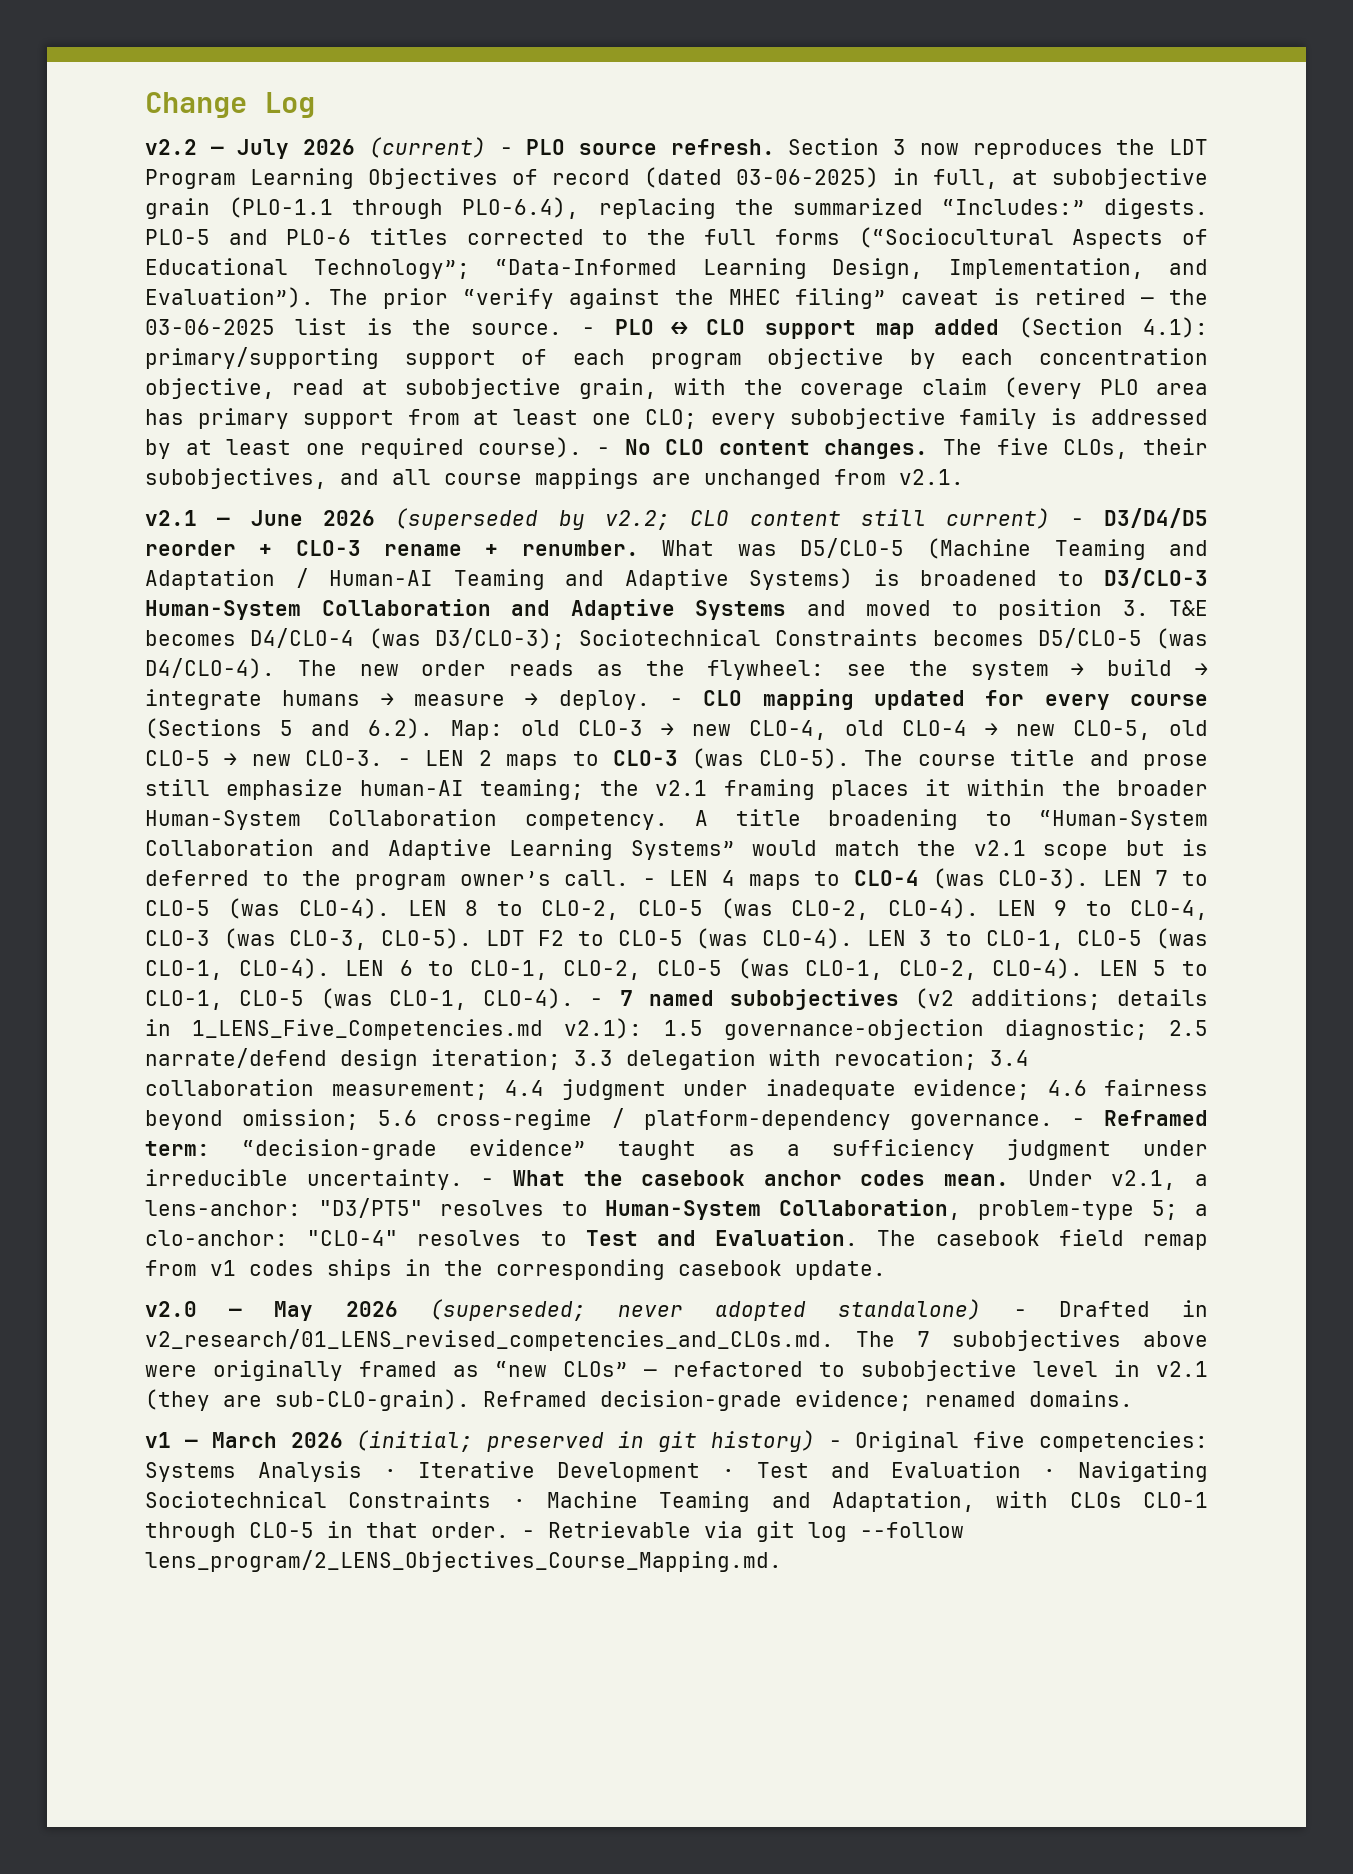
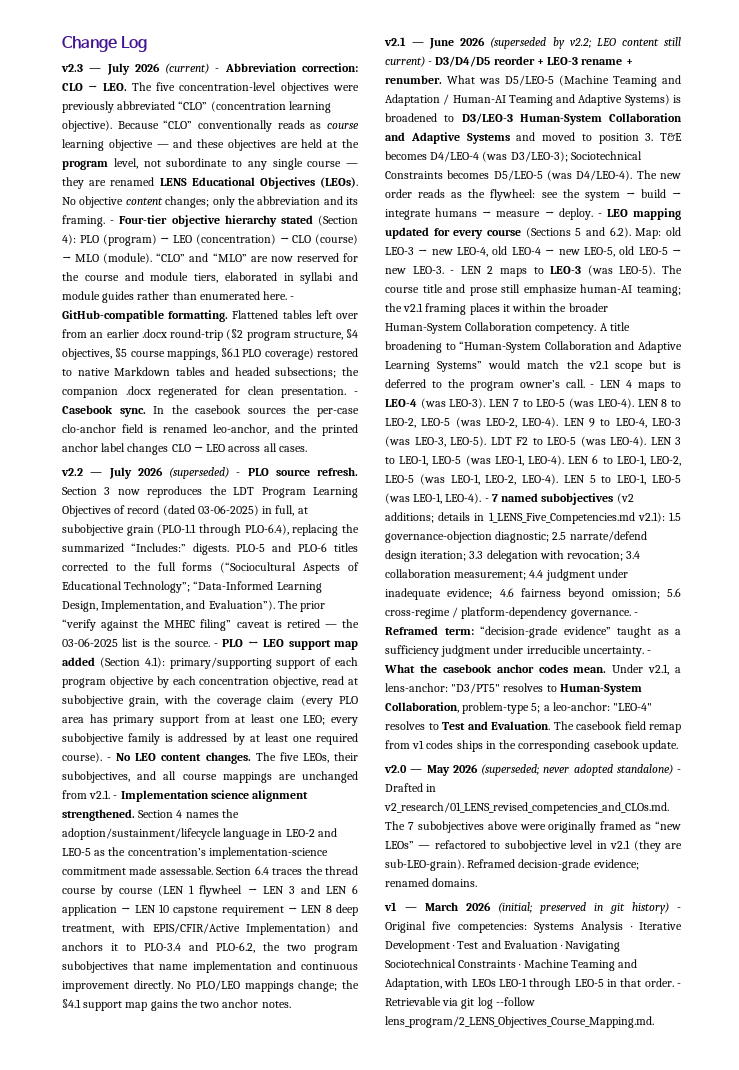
(315, 105) none -> [61,63,358,75] [62,82,359,94] [62,101,331,113] [62,120,359,132] [62,139,359,151] [62,158,358,170] [62,177,358,189] [62,196,358,208] [62,215,358,227] [62,234,358,246] [62,253,358,264] [62,272,358,284] [62,291,295,303] [62,310,358,322] [62,329,358,341] [62,348,358,360] [62,367,359,378] [62,386,358,398] [62,405,359,417] [62,424,358,436] [62,443,307,455] // v2.3 — July 2026 (current) - Abbreviation correction: CLO → LEO. The five concentration-level objectives were previously abbreviated “CLO” (concentration learning objective). Because “CLO” conventionally reads as course learning objective — and these objectives are held at the program level, not subordinate to any single course — they are renamed LENS Educational Objectives (LEOs). No objective content changes; only the abbreviation and its framing. - Four-tier objective hierarchy stated (Section 4): PLO (program) → LEO (concentration) → CLO (course) → MLO (module). “CLO” and “MLO” are now reserved for the course and module tiers, elaborated in syllabi and module guides rather than enumerated here. - GitHub-compatible formatting. Flattened tables left over from an earlier .docx round-trip (§2 program structure, §4 objectives, §5 course mappings, §6.1 PLO coverage) restored to native Markdown tables and headed subsections; the companion .docx regenerated for clean presentation. - Casebook sync. In the casebook sources the per-case clo-anchor field is renamed leo-anchor, and the printed anchor label changes CLO → LEO across all cases.
[368,137,486,158] (current) -> [169,467,229,479] (superseded)
[706,319,746,335] CLO -> [263,639,285,647] LEO
[644,409,697,429] CLO; -> [303,715,326,725] LEO;
[665,439,705,455] CLO -> [135,753,157,761] LEO
[1063,439,1129,459] CLOs, -> [302,753,329,763] LEOs,
(964, 477) none -> [113,790,309,802] [62,809,239,821] [62,828,337,840] [62,847,328,859] [62,866,358,875] [62,885,358,897] [62,904,358,916] [62,923,358,935] [62,942,358,954] [62,961,358,973] [62,980,359,992] [62,999,291,1011] - Implementation science alignment strengthened. Section 4 names the adoption/sustainment/lifecycle language in LEO-2 and LEO-5 as the concentration’s implementation-science commitment made assessable. Section 6.4 traces the thread course by course (LEN 1 flywheel → LEN 3 and LEN 6 application → LEN 10 capstone requirement → LEN 8 deep treatment, with EPIS/CFIR/Active Implementation) and anchors it to PLO-3.4 and PLO-6.2, the two program subobjectives that name implementation and continuous improvement directly. No PLO/LEO mappings change; the §4.1 support map gains the two anchor notes.
[690,510,730,526] CLO -> [596,38,616,46] LEO
[295,540,361,556] CLO-3 -> [547,57,579,65] LEO-3
[799,538,904,558] D5/CLO-5 -> [505,75,554,86] D5/LEO-5
[1104,568,1208,588] D3/CLO-3 -> [461,113,513,124] D3/LEO-3
[250,628,1208,650] [145,658,275,679] D4/CLO-4 (was D3/CLO-3); Sociotechnical Constraints becomes D5/CLO-5 (was D4/CLO-4). -> [430,151,642,162] [385,170,633,181] D4/LEO-4 (was D3/LEO-3); Sociotechnical Constraints becomes D5/LEO-5 (was D4/LEO-4).
[703,690,743,706] CLO -> [606,209,628,217] LEO
[578,720,1208,740] [145,750,384,766] CLO-3 → new CLO-4, old CLO-4 → new CLO-5, old CLO-5 → new CLO-3. -> [385,246,681,257] [385,266,444,274] LEO-3 → new LEO-4, old LEO-4 → new LEO-5, old LEO-5 → new LEO-3.
[612,748,850,769] CLO-3 (was CLO-5). -> [550,265,656,276] LEO-3 (was LEO-5).
[853,868,1208,889] [145,898,1208,920] [145,928,1208,950] [145,958,1208,980] [145,988,575,1010] CLO-4 (was CLO-3). LEN 7 to CLO-5 (was CLO-4). LEN 8 to CLO-2, CLO-5 (was CLO-2, CLO-4). LEN 9 to CLO-4, CLO-3 (was CLO-3, CLO-5). LDT F2 to CLO-5 (was CLO-4). LEN 3 to CLO-1, CLO-5 (was CLO-1, CLO-4). LEN 6 to CLO-1, CLO-2, CLO-5 (was CLO-1, CLO-2, CLO-4). LEN 5 to CLO-1, CLO-5 (was CLO-1, CLO-4). -> [385,398,681,409] [385,417,681,428] [385,436,681,447] [385,455,681,466] [385,474,681,485] [385,493,482,504] LEO-4 (was LEO-3). LEN 7 to LEO-5 (was LEO-4). LEN 8 to LEO-2, LEO-5 (was LEO-2, LEO-4). LEN 9 to LEO-4, LEO-3 (was LEO-3, LEO-5). LDT F2 to LEO-5 (was LEO-4). LEN 3 to LEO-1, LEO-5 (was LEO-1, LEO-4). LEN 6 to LEO-1, LEO-2, LEO-5 (was LEO-1, LEO-2, LEO-4). LEN 5 to LEO-1, LEO-5 (was LEO-1, LEO-4).
[145,1230,399,1246] clo-anchor: "CLO-4" -> [552,702,653,711] leo-anchor: "LEO-4"
[563,1361,628,1377] CLOs” -> [385,841,414,849] LEOs”
[275,1389,470,1411] sub-CLO-grain). -> [385,859,464,871] sub-LEO-grain).
[1069,1492,1209,1508] [145,1522,314,1542] CLOs CLO-1 through CLO-5 -> [471,978,604,990] LEOs LEO-1 through LEO-5

